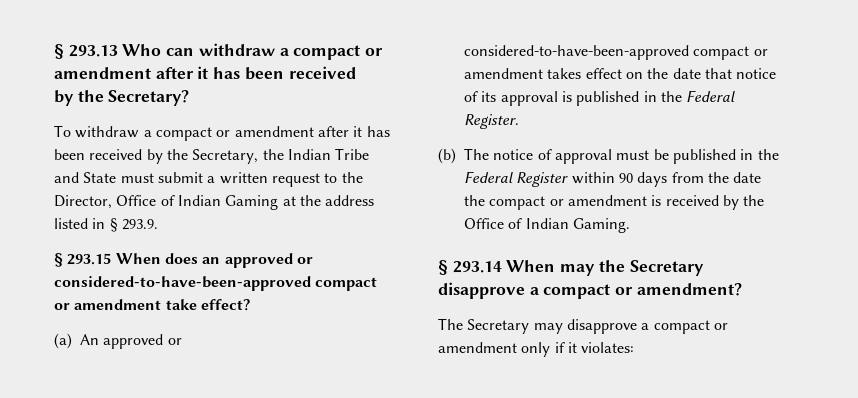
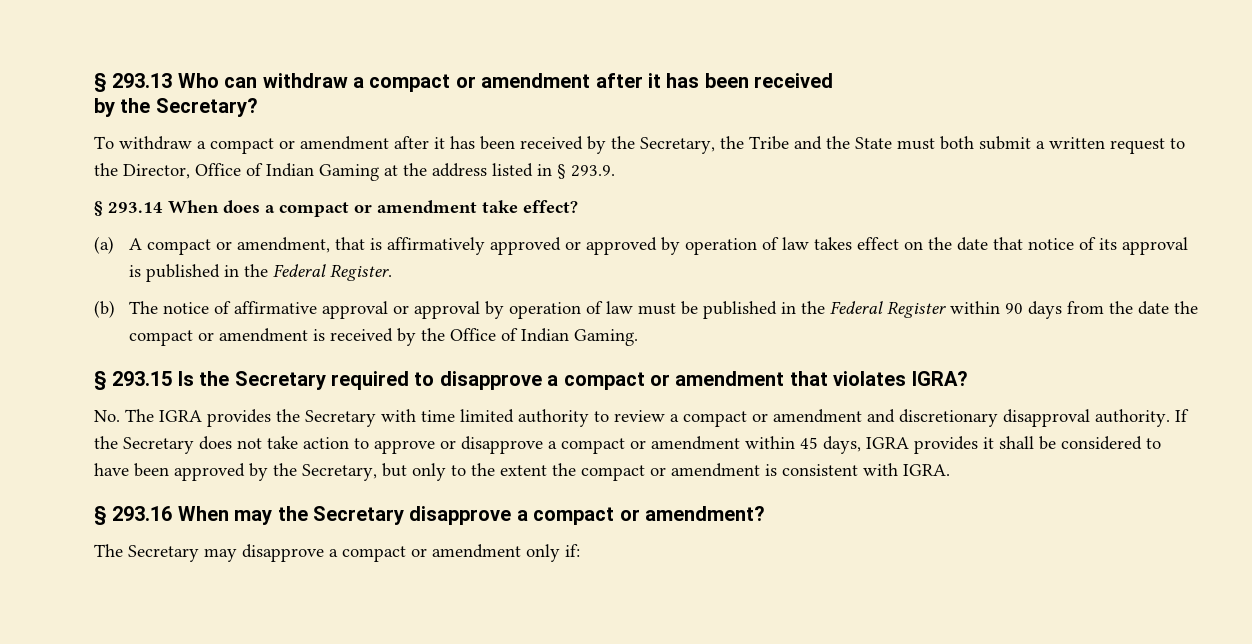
[287,149,331,160] Indian -> (744, 142) none
(79, 177) none -> [826,136,850,149] the
(154, 178) none -> [940,136,974,150] both
[67,253,112,265] 293.15 -> [108,202,163,213] 293.14
[202,253,313,268] [54,276,311,291] an approved or considered-to-have-been-approved -> [265,205,275,213] a
[80,334,182,349] [464,45,768,60] [464,68,544,79] An approved or considered-to-have-been-approved compact or amendment -> [128,237,809,255] A compact or amendment, that is affirmatively approved or approved by operation of law
[554,149,612,164] approval -> [233,301,633,319] affirmative approval or approval by operation of law
[452,261,502,273] 293.14 -> [112,371,968,390] [94,409,1189,427] [94,436,1161,454] [94,463,950,481] [94,506,173,525] 293.15 Is the Secretary required to disapprove a compact or amendment that violates IGRA? // No. The IGRA provides the Secretary with time limited authority to review a compact or amendment and discretionary disapproval authority. If the Secretary does not take action to approve or disapprove a compact or amendment within 45 days, IGRA provides it shall be considered to have been approved by the Secretary, but only to the extent the compact or amendment is consistent with IGRA. // § 293.16
[554,342,635,353] if it violates: -> [565,544,580,557] if:

